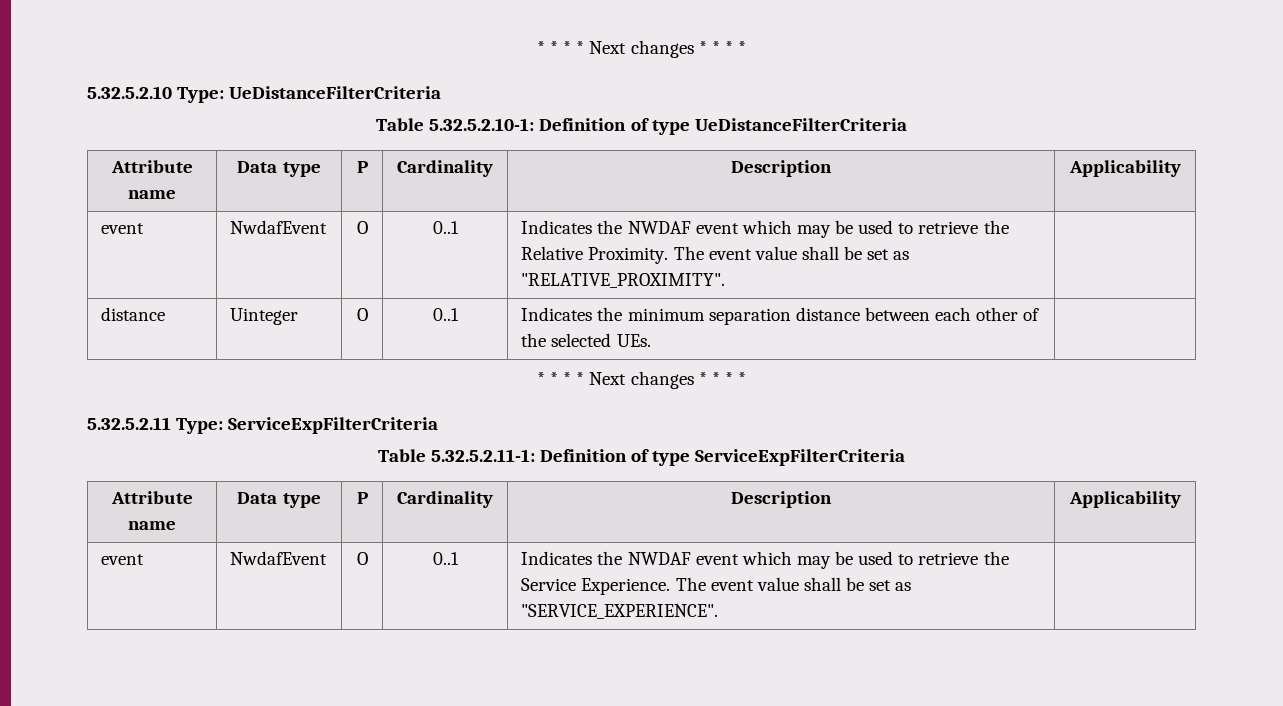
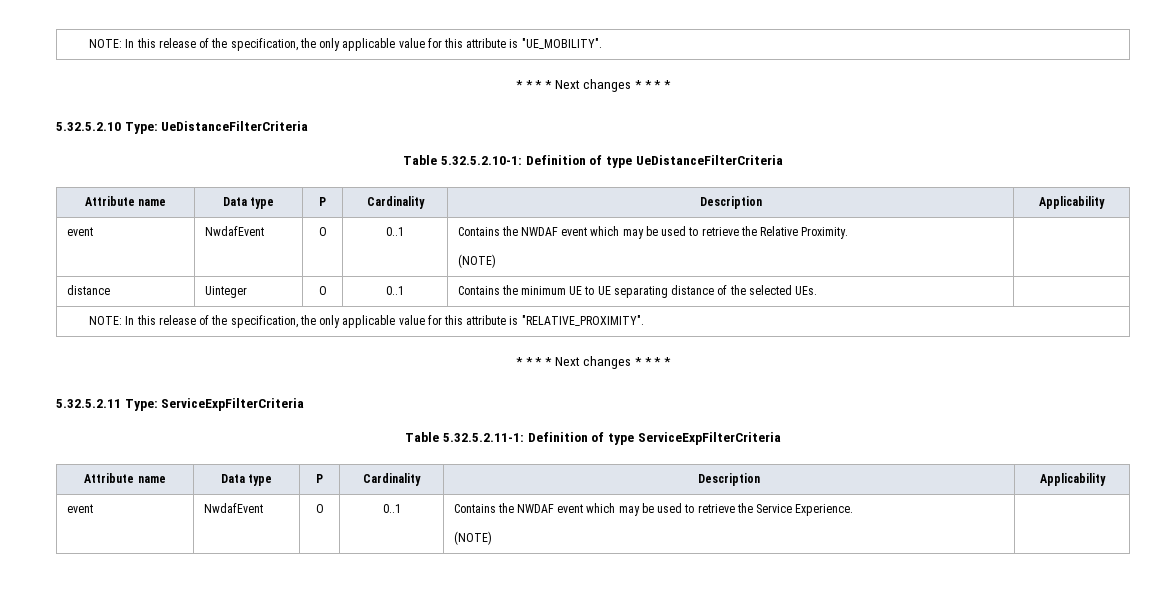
(536, 47) none -> [89,38,602,51] NOTE: In this release of the specification, the only applicable value for this attribute is "UE_MOBILITY". //
[521,220,593,234] Indicates -> [457,227,500,236] Contains
[673,246,910,260] [521,273,726,288] The event value shall be set as "RELATIVE_PROXIMITY". -> [457,254,496,268] // (NOTE)
[521,307,593,321] Indicates -> [457,286,500,295] Contains
[708,307,1019,325] separation distance between each other -> [569,285,715,298] UE to UE separating distance
(651, 340) none -> [89,315,644,328] // NOTE: In this release of the specification, the only applicable value for this attribute is "RELATIVE_PROXIMITY".
[521,551,593,565] Indicates -> [453,504,496,513] Contains
[675,577,912,591] [521,604,719,619] The event value shall be set as "SERVICE_EXPERIENCE". -> [453,531,492,545] // (NOTE)

